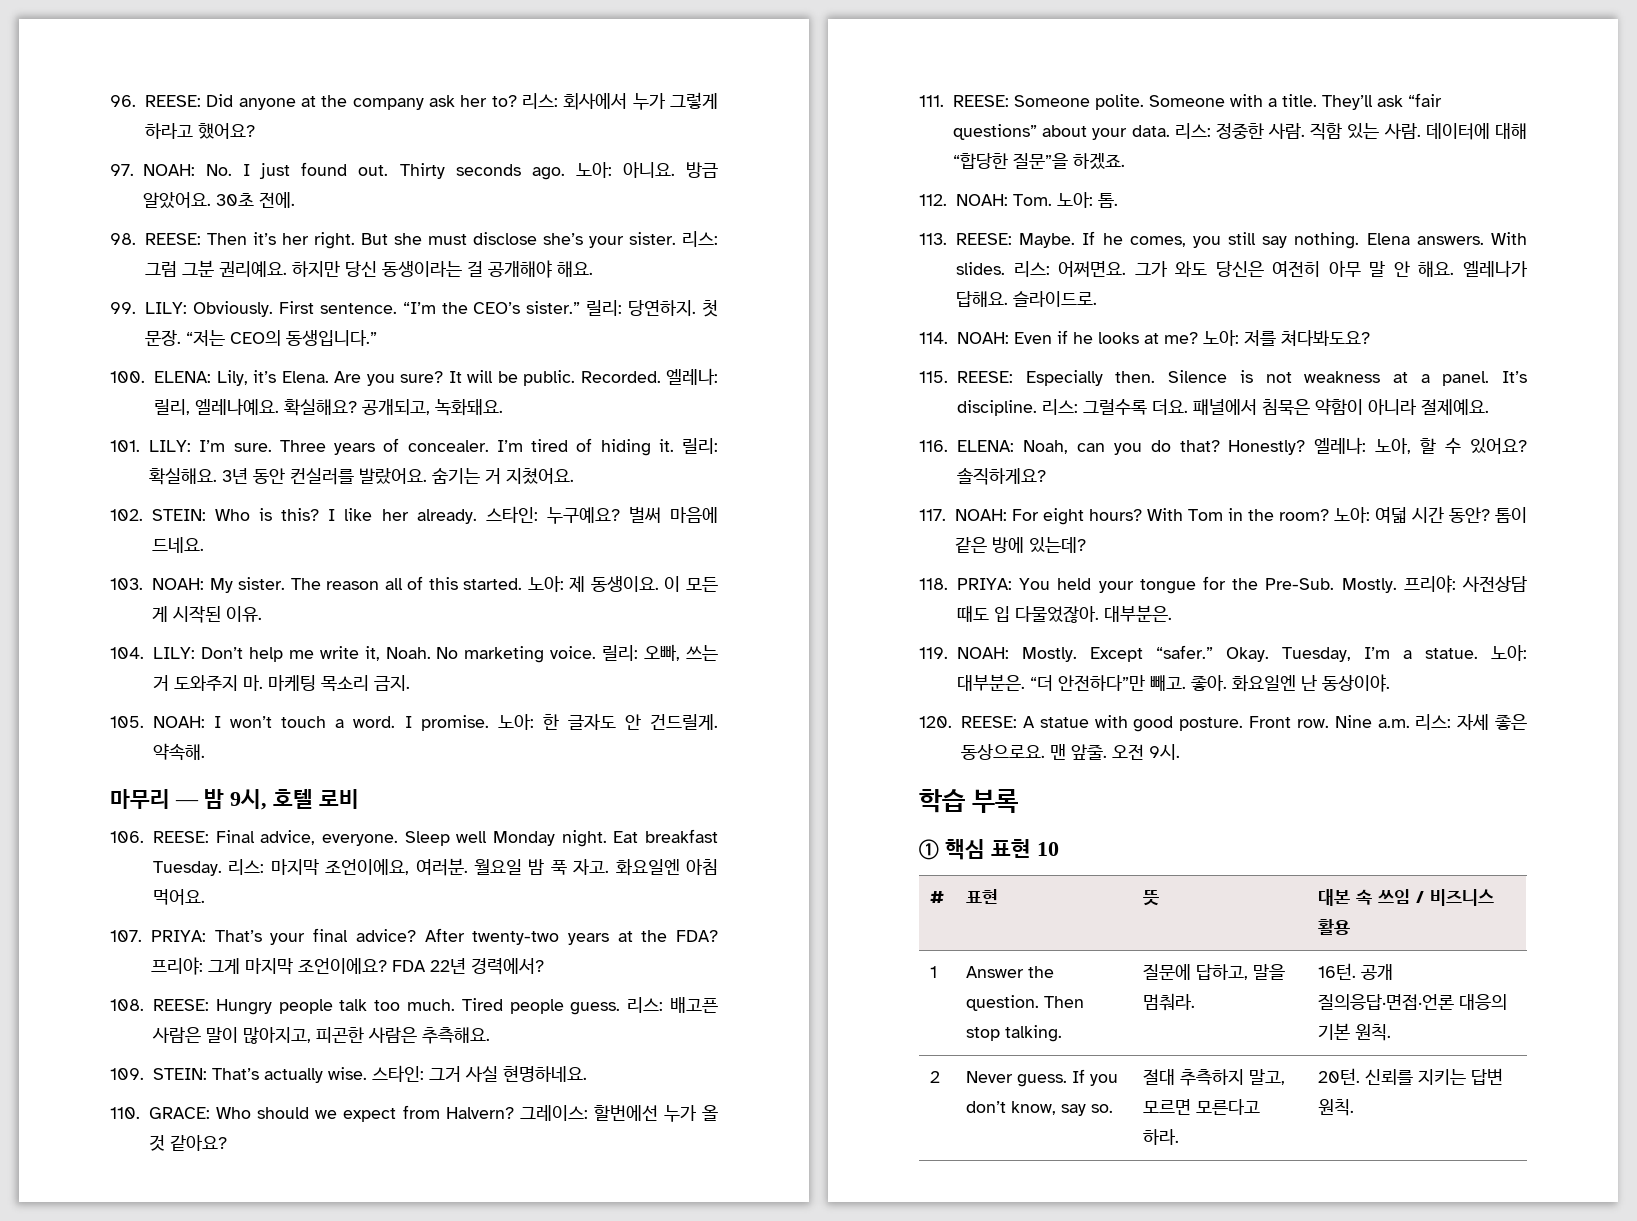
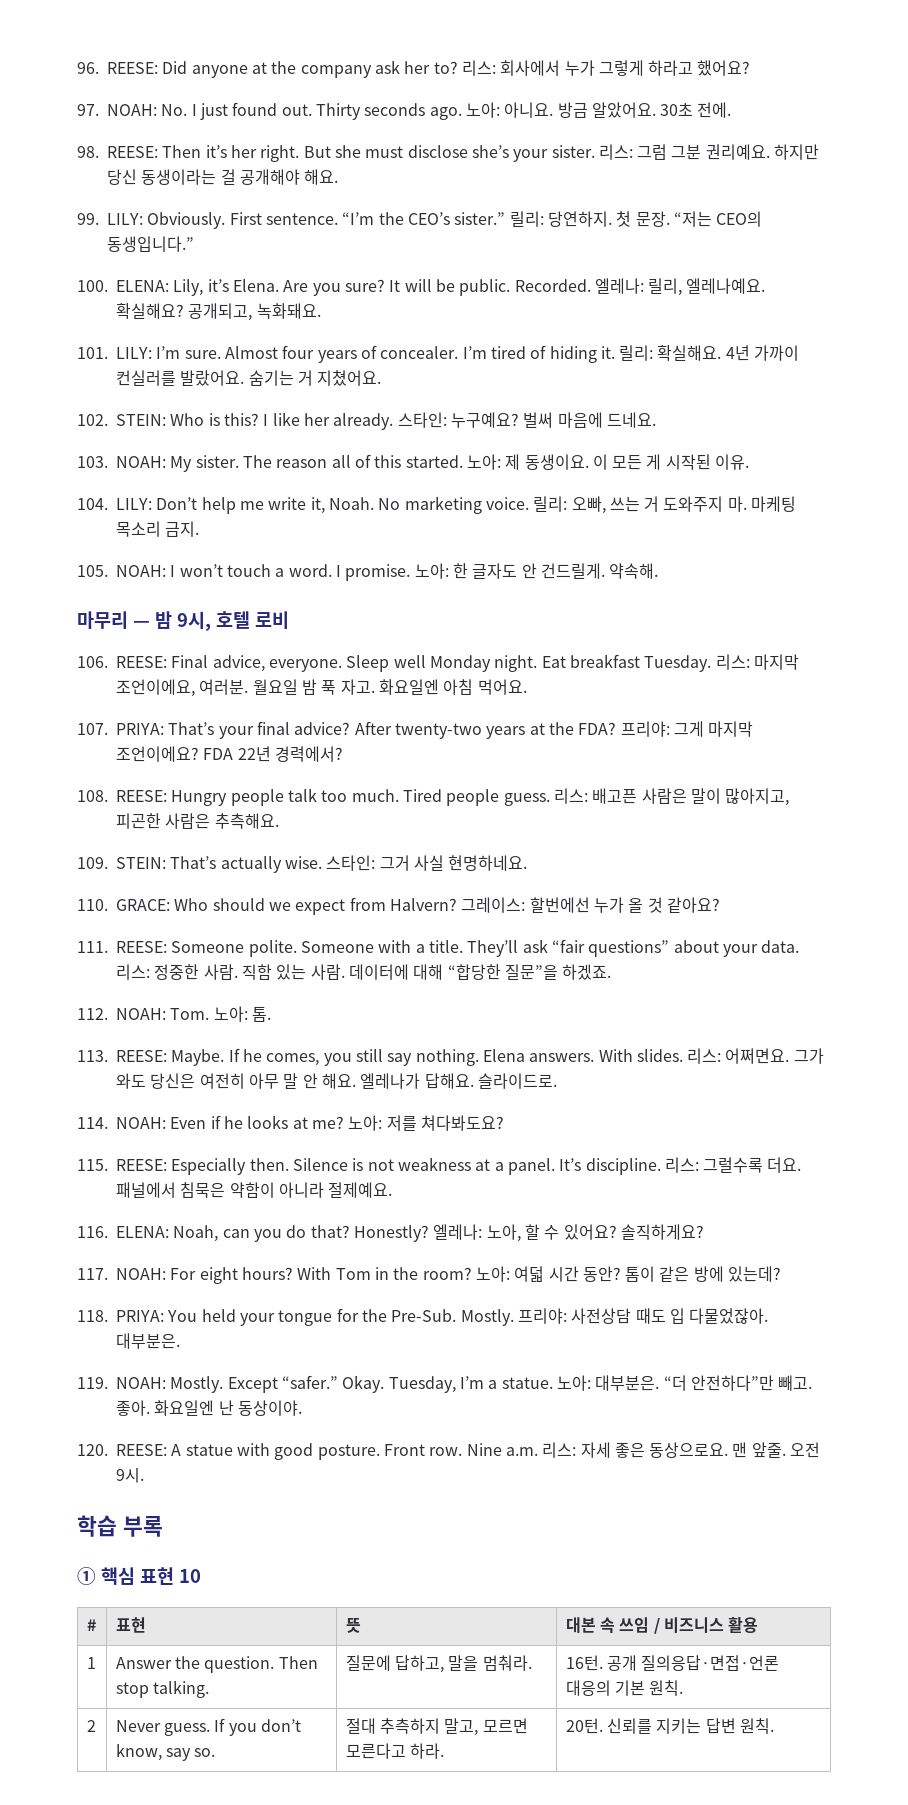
[279,440,326,452] Three -> [224,345,315,359] Almost four
[222,468,285,484] 3년 동안 -> [725,345,800,361] 4년 가까이

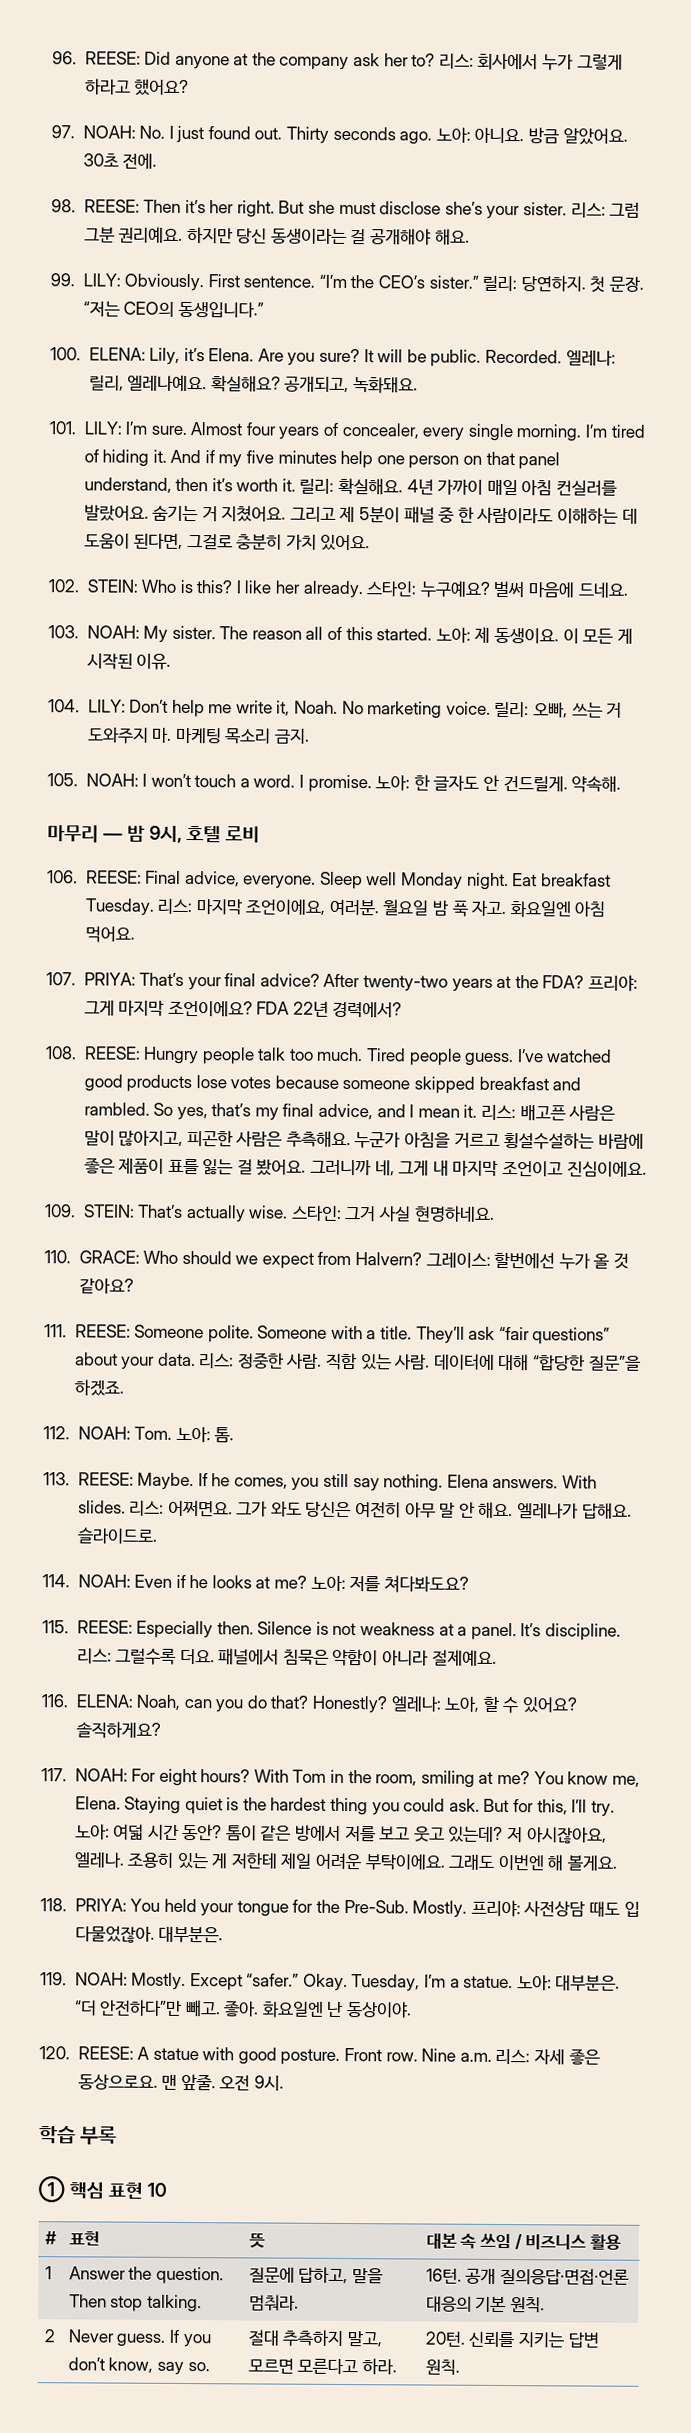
[380,346,459,359] concealer. -> [341,422,582,442] concealer, every single morning.
(615, 352) none -> [170,449,561,470] [83,477,296,494] And if my five minutes help one person on that panel understand, then it’s worth it.
(800, 353) none -> [486,479,553,496] 매일 아침
(382, 378) none -> [289,505,638,524] [83,533,371,551] 그리고 제 5분이 패널 중 한 사람이라도 이해하는 데 도움이 된다면, 그걸로 충분히 가치 있어요.
(550, 799) none -> [516,1049,613,1063] [83,1074,582,1094] [83,1102,478,1121] I’ve watched good products lose votes because someone skipped breakfast and rambled. So yes, that’s my final advice, and I mean it.
(279, 821) none -> [354,1131,644,1150] [83,1157,647,1177] 누군가 아침을 거르고 횡설수설하는 바람에 좋은 제품이 표를 잃는 걸 봤어요. 그러니까 네, 그게 내 마지막 조언이고 진심이에요.
[422,1267,472,1280] room? -> [375,1770,640,1788] [74,1796,615,1817] room, smiling at me? You know me, Elena. Staying quiet is the hardest thing you could ask. But for this, I’ll try.
[693,1266,782,1282] 방에 있는데? -> [295,1824,607,1844] [73,1852,617,1871] 방에서 저를 보고 웃고 있는데? 저 아시잖아요, 엘레나. 조용히 있는 게 저한테 제일 어려운 부탁이에요. 그래도 이번엔 해 볼게요.

